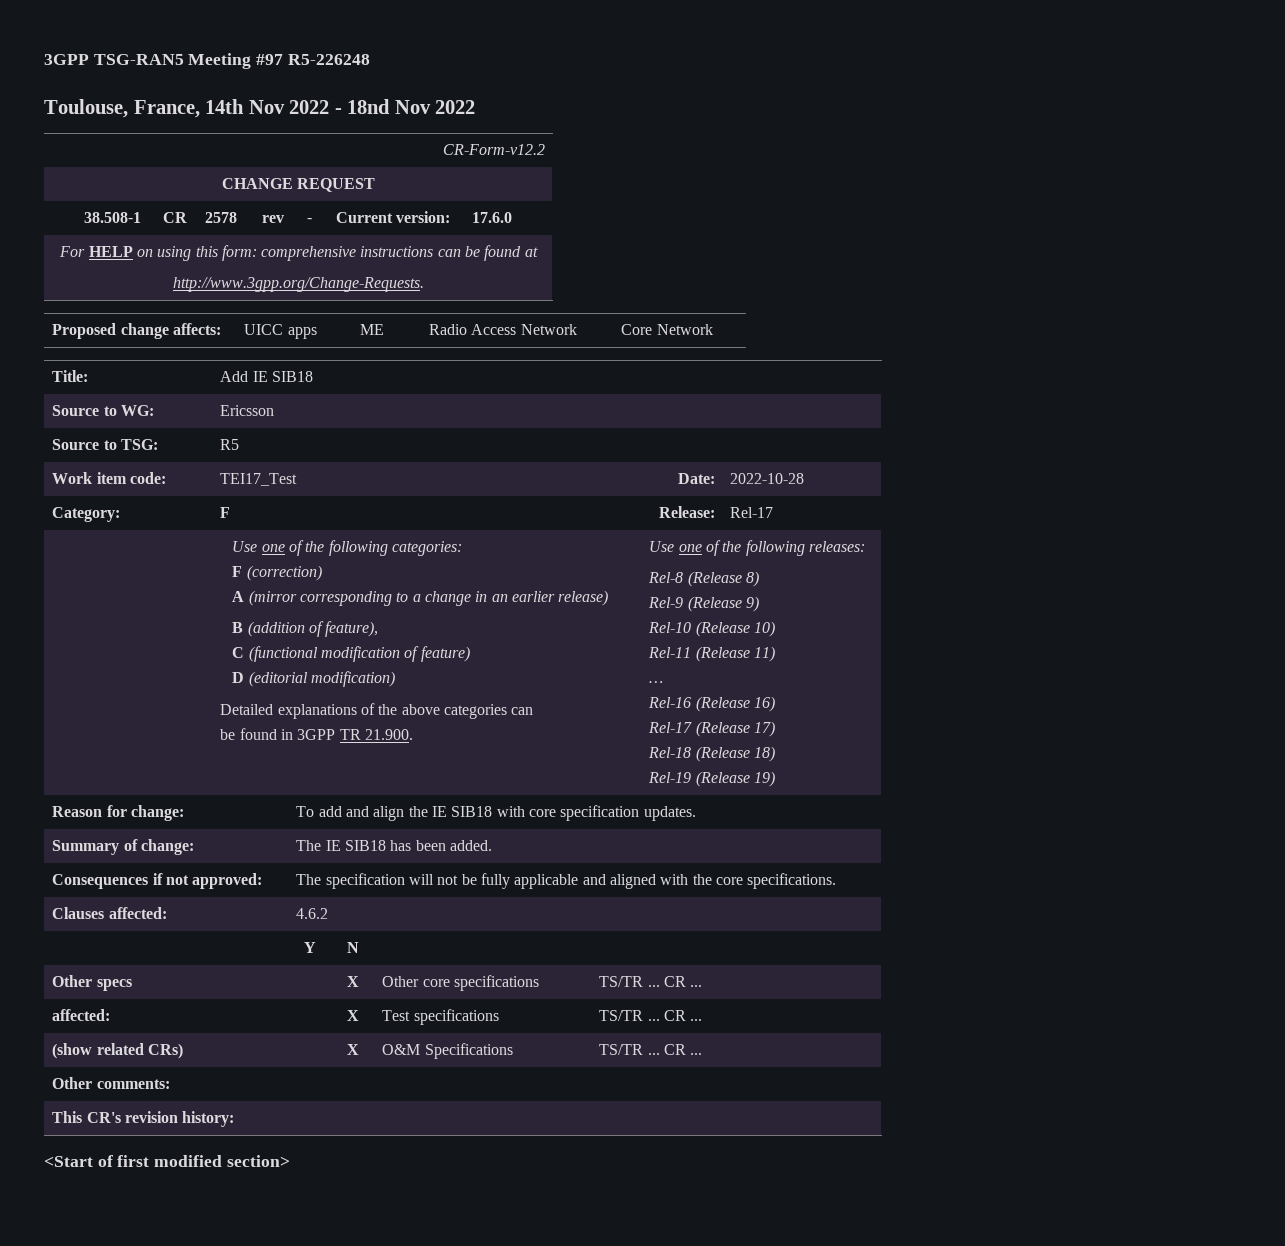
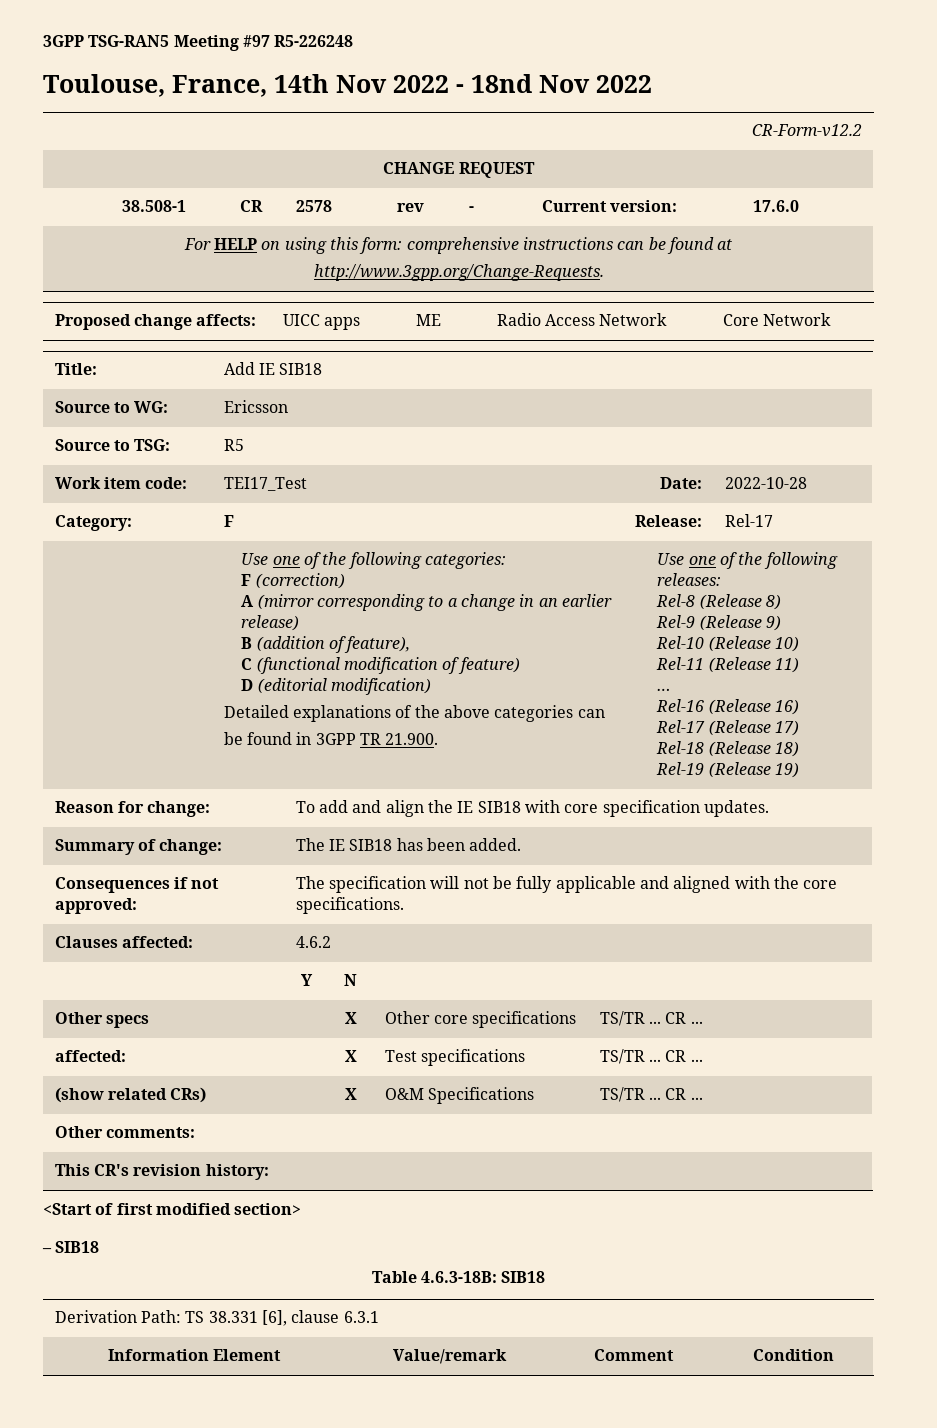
(290, 1161) none -> [42,1241,100,1253] [371,1271,546,1283] [54,1310,379,1326] [107,1349,282,1361] [393,1349,507,1364] [594,1349,674,1361] [752,1349,834,1361] // – SIB18 // Table 4.6.3-18B: SIB18 // Derivation Path: TS 38.331 [6], clause 6.3.1 // Information Element | Value/remark | Comment | Condition

